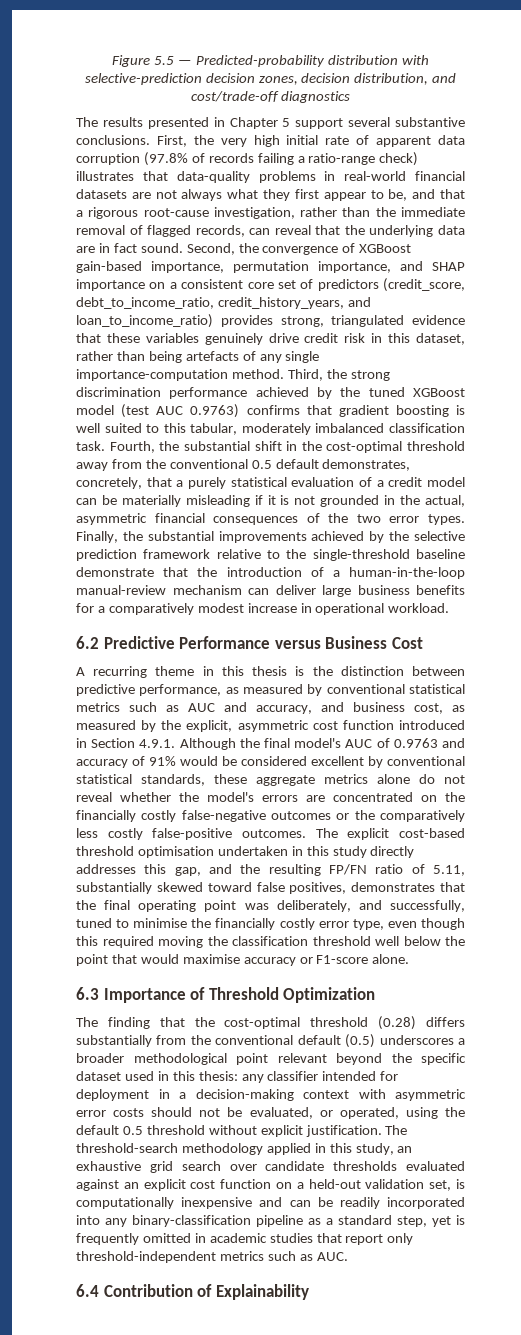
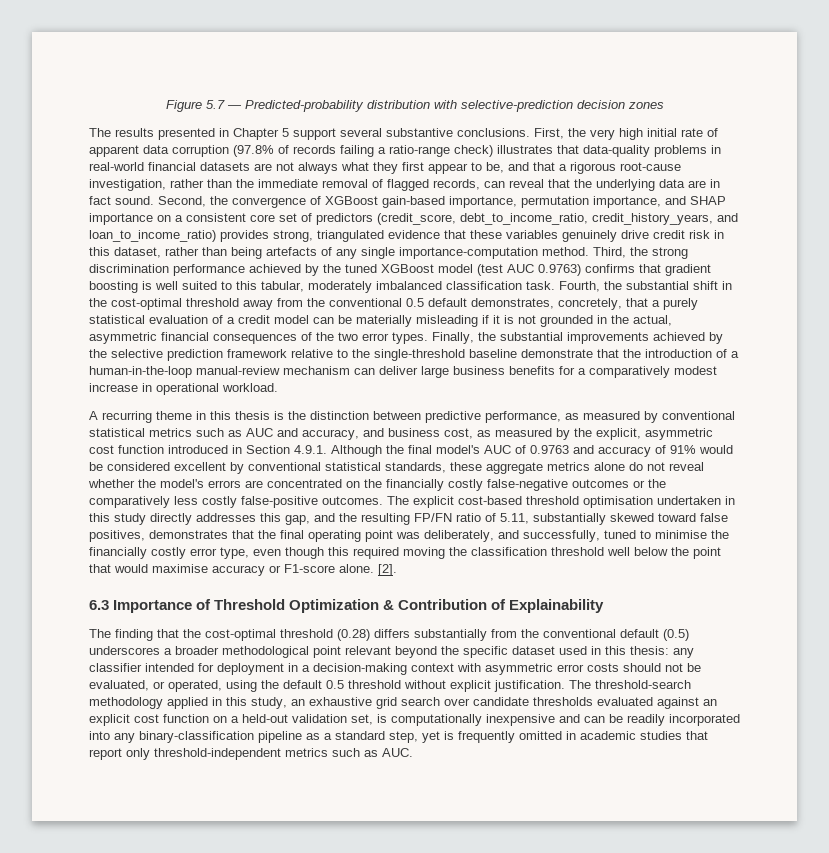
[154,56,175,65] 5.5 -> [205,100,225,109] 5.7
[258,73,457,85] [190,91,351,103] zones, decision distribution, and cost/trade-off diagnostics -> [627,102,664,109] zones
[76,636,423,649] // 6.2 Predictive Performance versus Business Cost -> (278, 387) none
(410, 959) none -> [378,564,397,576] [2].
(376, 995) none -> [383,599,605,613] & Contribution of Explainability
[76,1284,309,1300] // 6.4 Contribution of Explainability -> (413, 752) none

